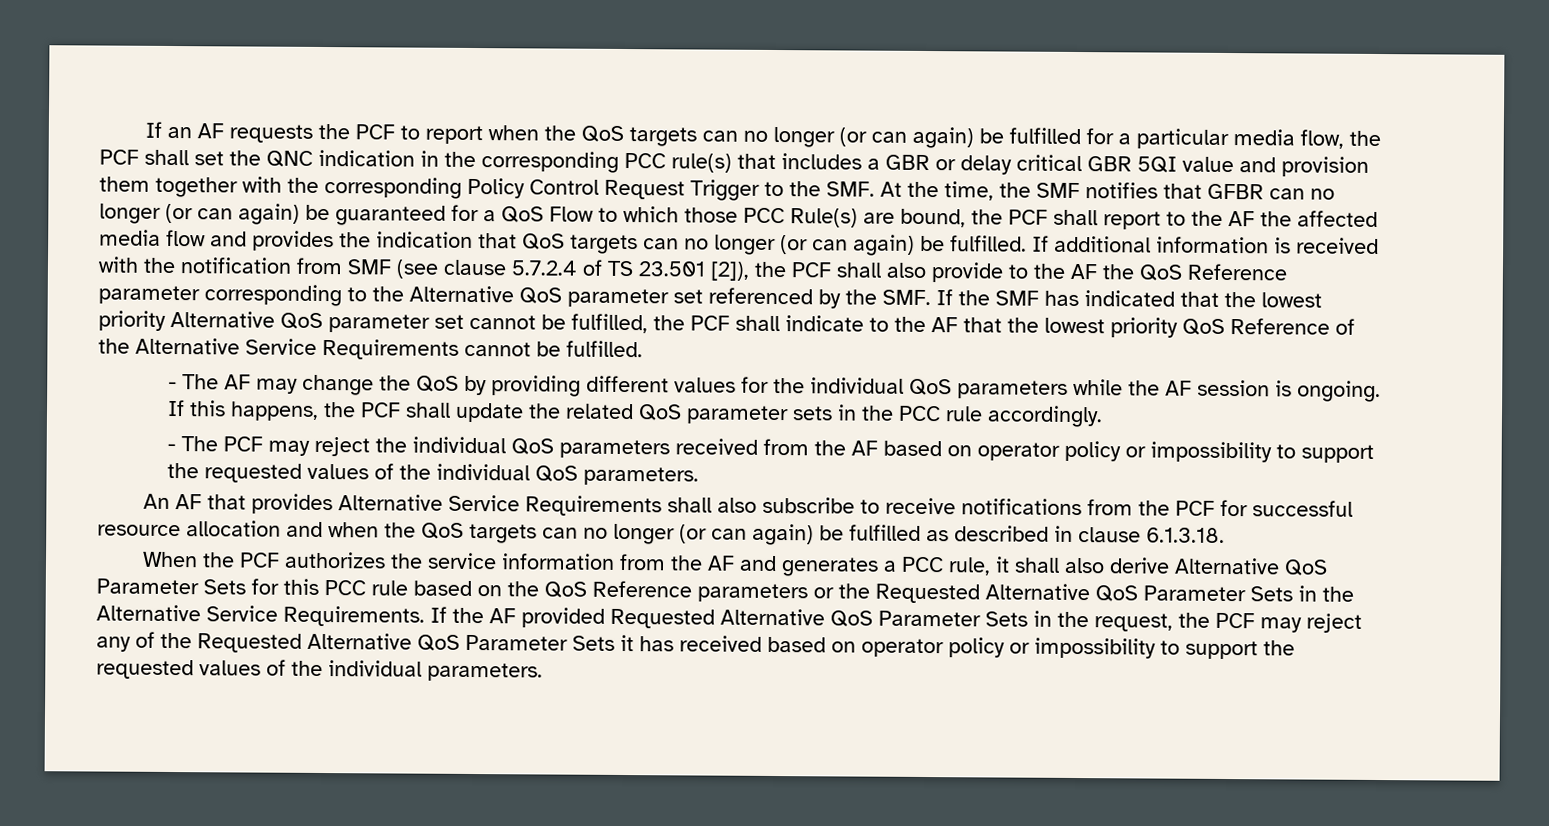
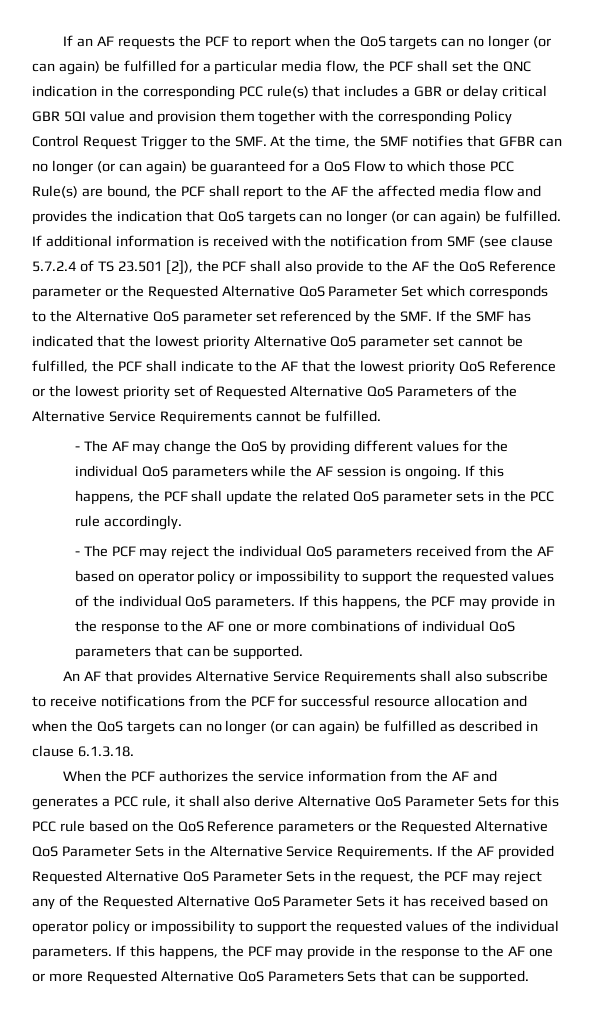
[204,284,342,307] corresponding -> [104,285,549,300] or the Requested Alternative QoS Parameter Set which corresponds
(1330, 326) none -> [32,385,474,400] or the lowest priority set of Requested Alternative QoS Parameters
(700, 476) none -> [299,595,555,610] [74,620,515,635] [74,645,304,660] If this happens, the PCF may provide in the response to the AF one or more combinations of individual QoS parameters that can be supported.
(543, 672) none -> [115,945,553,960] [32,970,530,985] If this happens, the PCF may provide in the response to the AF one or more Requested Alternative QoS Parameters Sets that can be supported.

